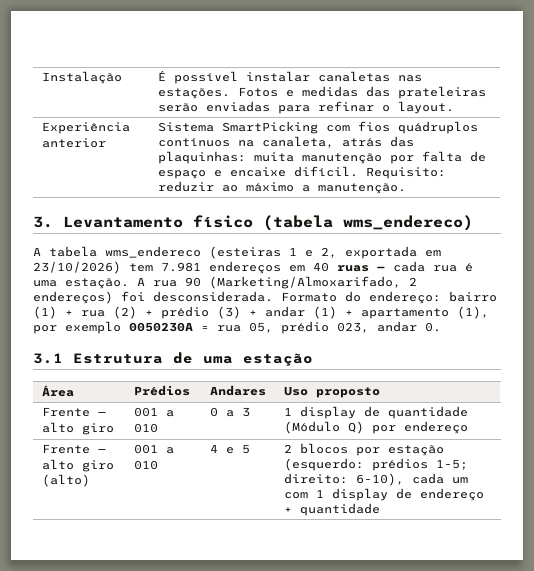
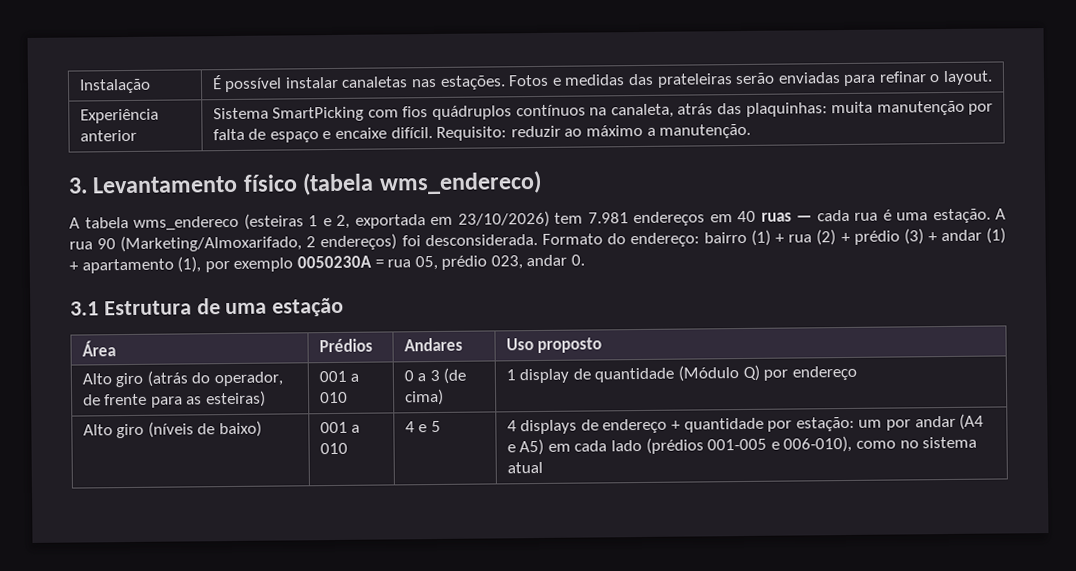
[41,407,106,417] [41,422,114,435] Frente — alto giro -> [81,370,283,388] [82,390,266,408] Alto giro (atrás do operador, de frente para as esteiras)
(250, 412) none -> [443,367,467,384] [404,388,444,406] (de cima)
[41,444,106,454] [41,459,114,472] [41,474,90,487] Frente — alto giro (alto) -> [82,420,262,439] Alto giro (níveis de baixo)
[283,443,444,456] [283,458,468,471] [283,473,468,486] [283,488,484,501] [283,503,380,516] 2 blocos por estação (esquerdo: prédios 1-5; direito: 6-10), cada um com 1 display de endereço + quantidade -> [506,413,985,435] [506,435,978,456] [506,461,543,474] 4 displays de endereço + quantidade por estação: um por andar (A4 e A5) em cada lado (prédios 001-005 e 006-010), como no sistema atual

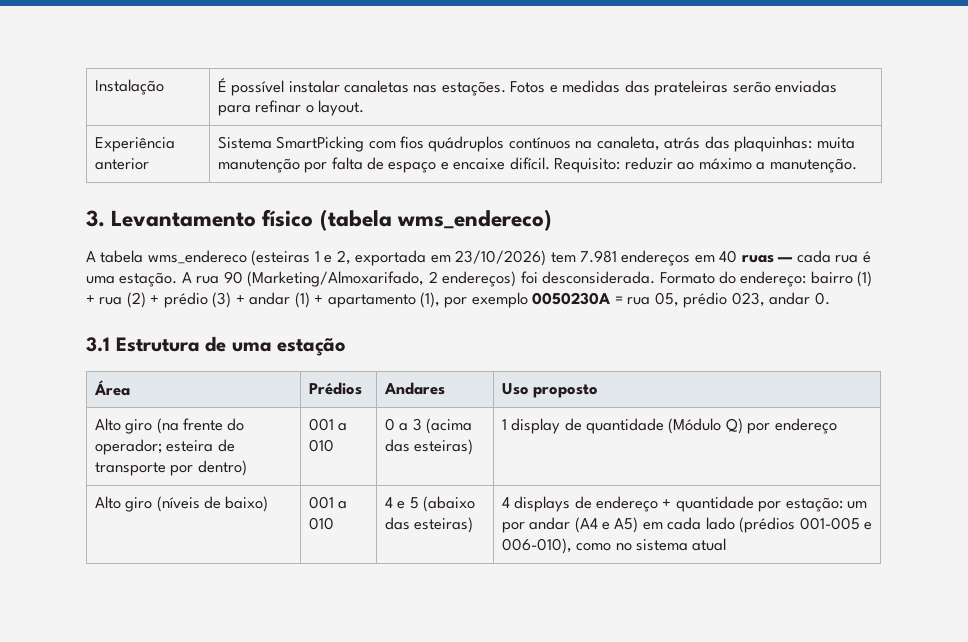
[146,370,283,387] [82,390,266,408] (atrás do operador, de frente para as esteiras) -> [156,418,245,434] [94,439,235,455] [94,460,247,476] (na frente do operador; esteira de transporte por dentro)
[443,367,467,384] [404,388,444,406] (de cima) -> [426,418,473,434] [384,439,474,455] (acima das esteiras)
(441, 426) none -> [423,496,476,512] [384,517,474,533] (abaixo das esteiras)

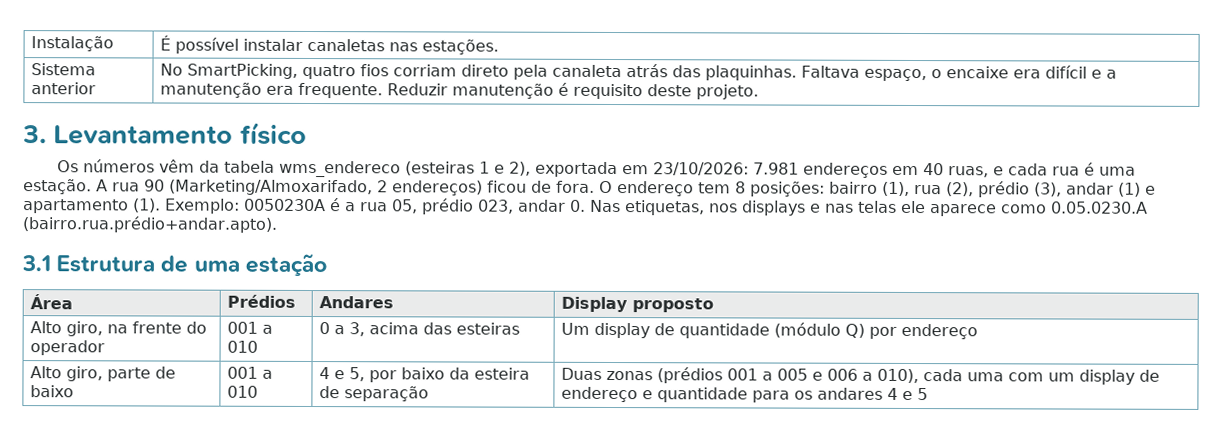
[510,80,838,96] [217,100,365,116] [94,137,175,152] [94,158,149,170] [217,136,855,152] [217,157,857,173] Fotos e medidas das prateleiras serão enviadas para refinar o layout. // Experiência anterior | Sistema SmartPicking com fios quádruplos contínuos na canaleta, atrás das plaquinhas: muita manutenção por falta de espaço e encaixe difícil. Requisito: reduzir ao máximo a manutenção. -> [30,63,96,76] [30,82,96,95] [159,63,1117,82] [159,82,759,100] // Sistema anterior | No SmartPicking, quatro fios corriam direto pela canaleta atrás das plaquinhas. Faltava espaço, o encaixe era difícil e a manutenção era frequente. Reduzir manutenção é requisito deste projeto.
[319,209,552,231] [86,251,96,262] (tabela wms_endereco) // A -> [57,159,221,173] // Os números vêm da
[336,250,351,265] 2, -> [509,161,532,176] 2),
[455,250,576,266] 23/10/2026) tem -> [653,162,750,176] 23/10/2026:
[741,255,794,263] ruas — -> [948,166,1005,178] ruas, e
[520,271,873,287] [86,292,623,308] foi desconsiderada. Formato do endereço: bairro (1) + rua (2) + prédio (3) + andar (1) + apartamento (1), por exemplo 0050230A = -> [487,180,1156,198] [23,198,356,214] ficou de fora. O endereço tem 8 posições: bairro (1), rua (2), prédio (3), andar (1) e apartamento (1). Exemplo: 0050230A é a
(830, 298) none -> [590,199,1148,217] [22,216,278,233] Nas etiquetas, nos displays e nas telas ele aparece como 0.05.0230.A (bairro.rua.prédio+andar.apto).
[501,383,529,395] Uso -> [560,296,628,313] Display
[125,418,245,434] [94,439,235,455] [94,460,247,476] giro (na frente do operador; esteira de transporte por dentro) -> [65,321,207,337] [29,340,105,356] giro, na frente do operador
[412,418,473,434] [384,439,474,455] [501,419,507,430] 3 (acima das esteiras) | 1 -> [348,322,520,337] [560,322,590,335] 3, acima das esteiras | Um
[668,418,722,434] (Módulo -> [773,322,841,338] (módulo
[125,496,269,512] giro (níveis de baixo) -> [65,366,176,382] [29,385,74,398] giro, parte de baixo
[409,496,476,512] [384,517,474,533] [501,496,868,512] [501,517,873,533] [501,538,727,554] 5 (abaixo das esteiras) | 4 displays de endereço + quantidade por estação: um por andar (A4 e A5) em cada lado (prédios 001-005 e 006-010), como no sistema atual -> [348,367,530,383] [318,386,429,402] [560,367,1160,385] [560,386,928,403] 5, por baixo da esteira de separação | Duas zonas (prédios 001 a 005 e 006 a 010), cada uma com um display de endereço e quantidade para os andares 4 e 5

